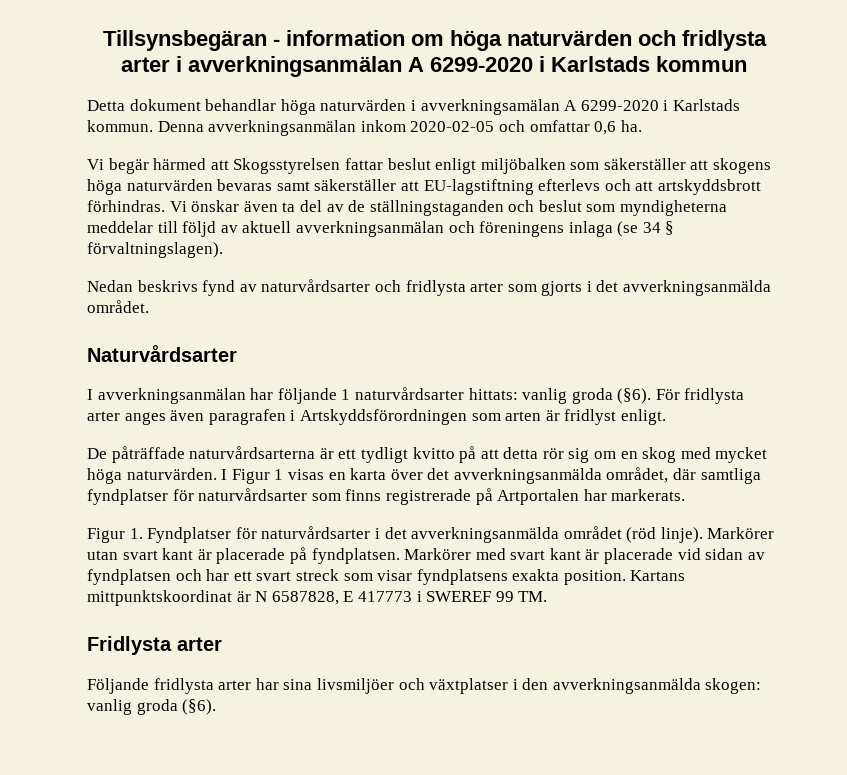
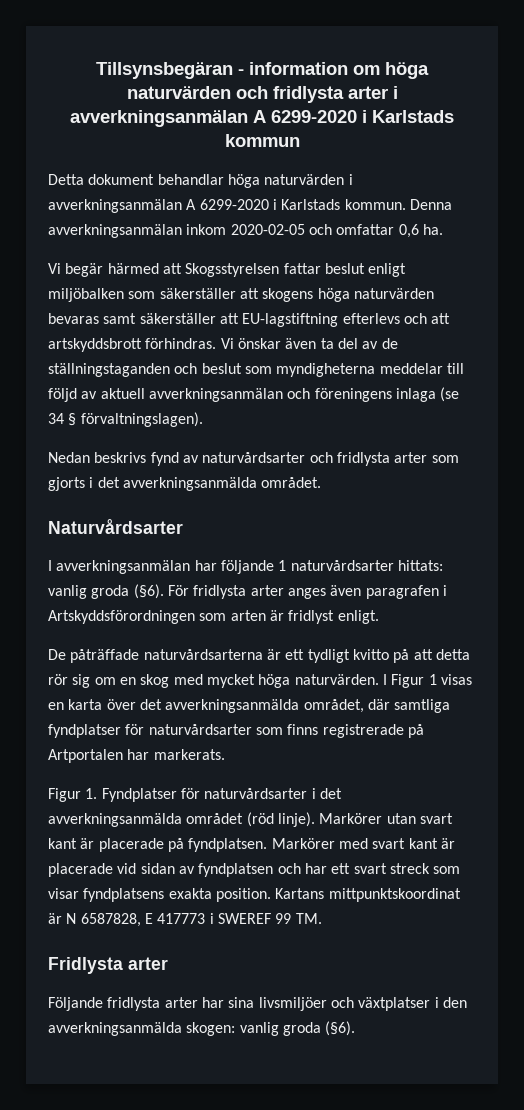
[420,99,560,115] avverkningsamälan -> [48,199,182,213] avverkningsanmälan

